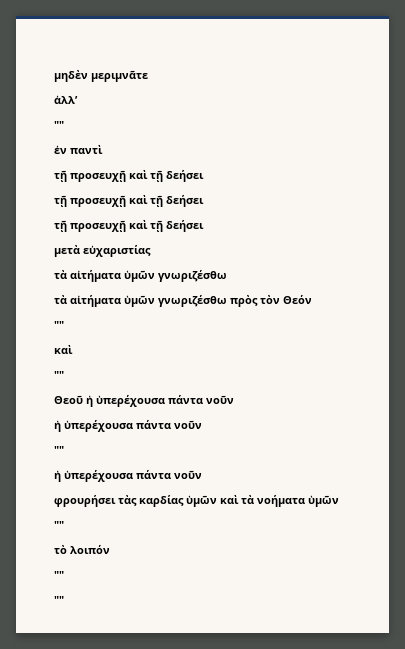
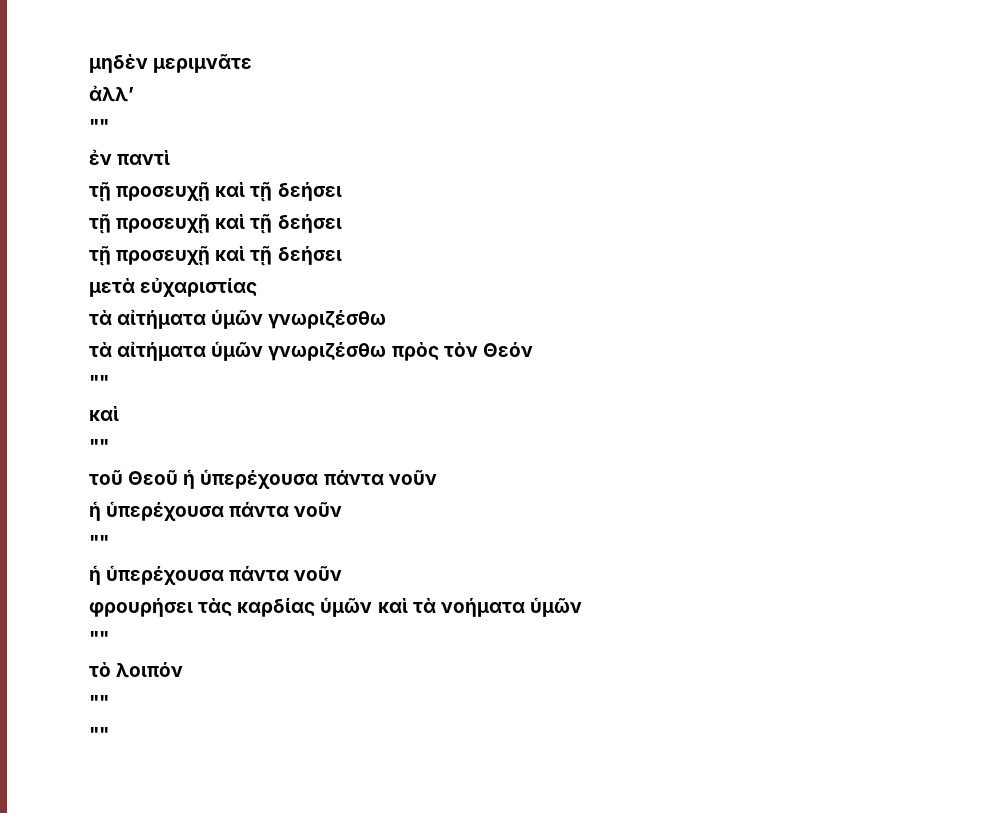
(64, 375) none -> [89,470,123,485] τοῦ

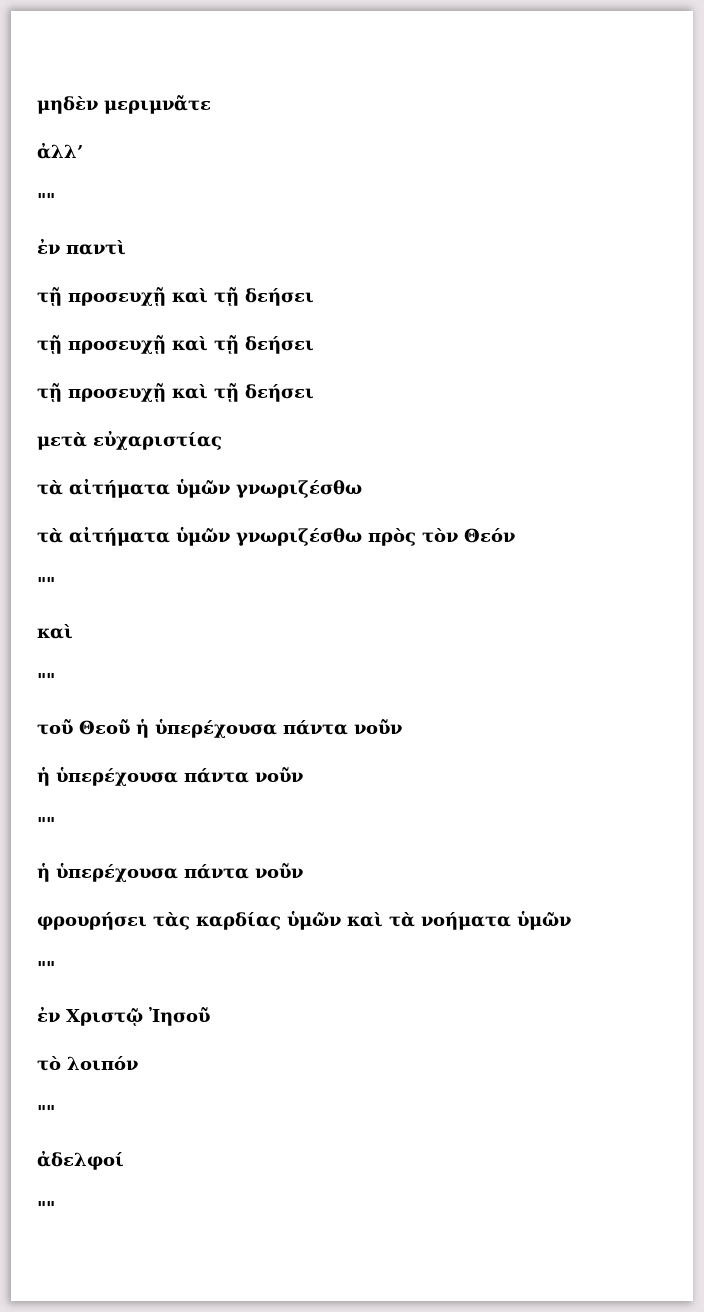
(109, 638) none -> [37,1006,210,1027] // ἐν Χριστῷ Ἰησοῦ
(109, 702) none -> [37,1150,124,1170] // ἀδελφοί

